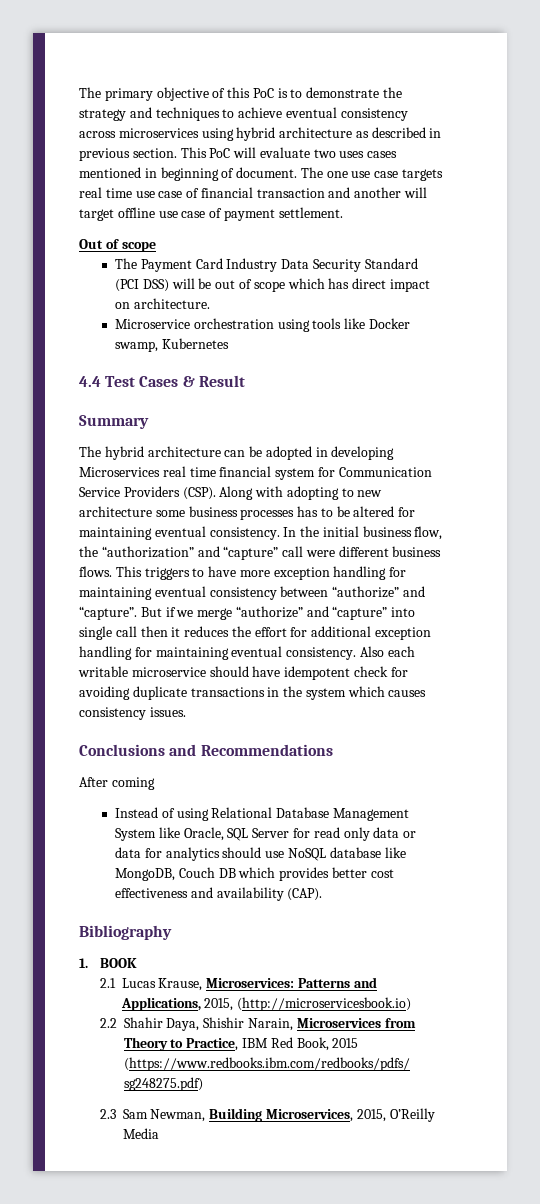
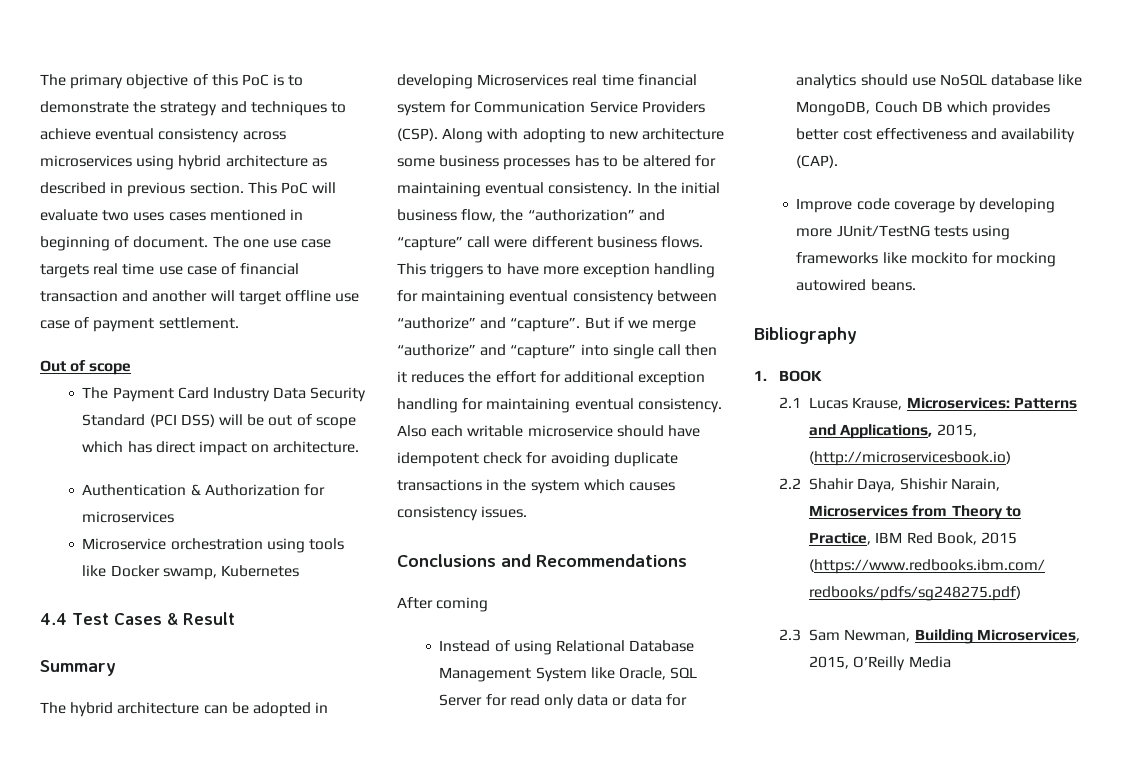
(210, 303) none -> [82,484,326,496] [82,511,175,523] // Authentication & Authorization for microservices
(323, 894) none -> [796,198,1056,213] [796,225,1011,240] [796,252,1057,267] [796,279,916,291] // Improve code coverage by developing more JUnit/TestNG tests using frameworks like mockito for mocking autowired beans.

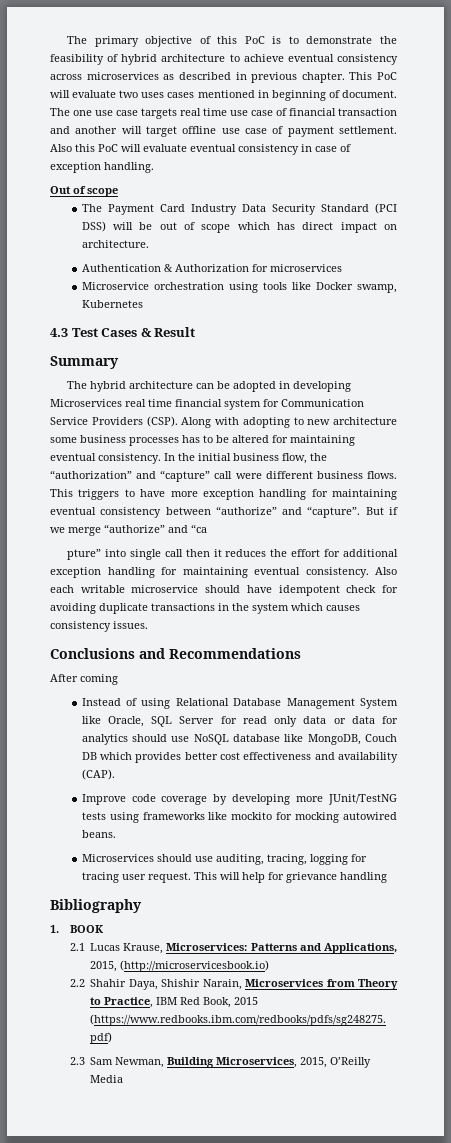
[160,101,327,116] strategy and techniques -> [50,54,226,65] feasibility of hybrid architecture
[136,155,308,170] using hybrid architecture -> (159, 76) none
[189,182,244,194] section. -> [301,72,345,83] chapter.
(239, 323) none -> [50,144,351,155] [50,162,154,173] Also this PoC will evaluate eventual consistency in case of exception handling.
[40,613,67,625] 4.4 -> [50,328,68,337] 4.3
[510,344,577,359] “capture” -> [191,524,207,533] [67,549,102,560] “ca // pture”
(916, 285) none -> [81,854,367,865] [81,872,387,883] // Microservices should use auditing, tracing, logging for tracing user request. This will help for grievance handling

